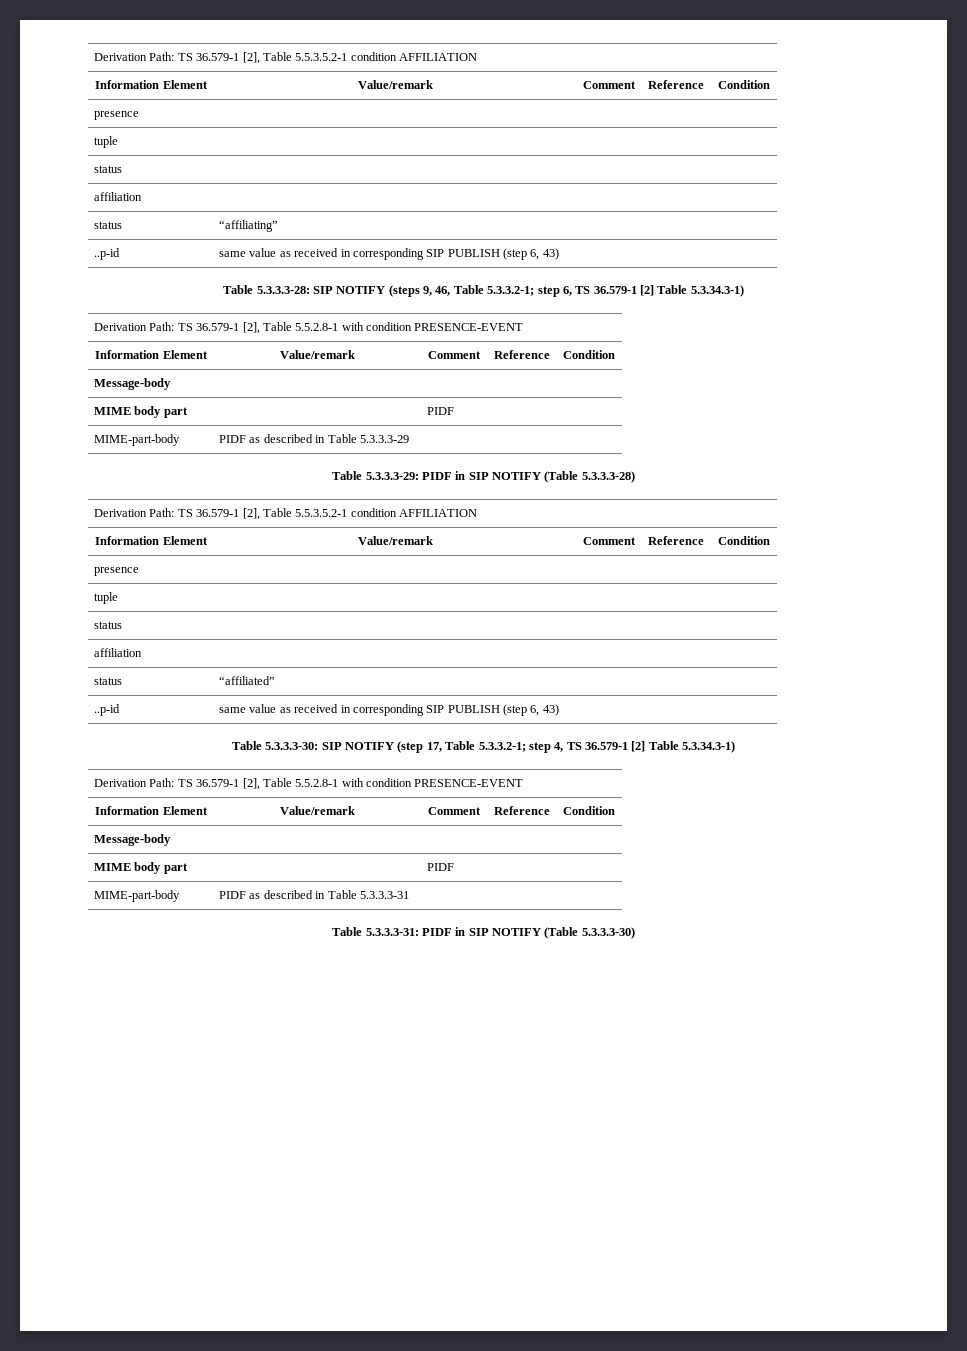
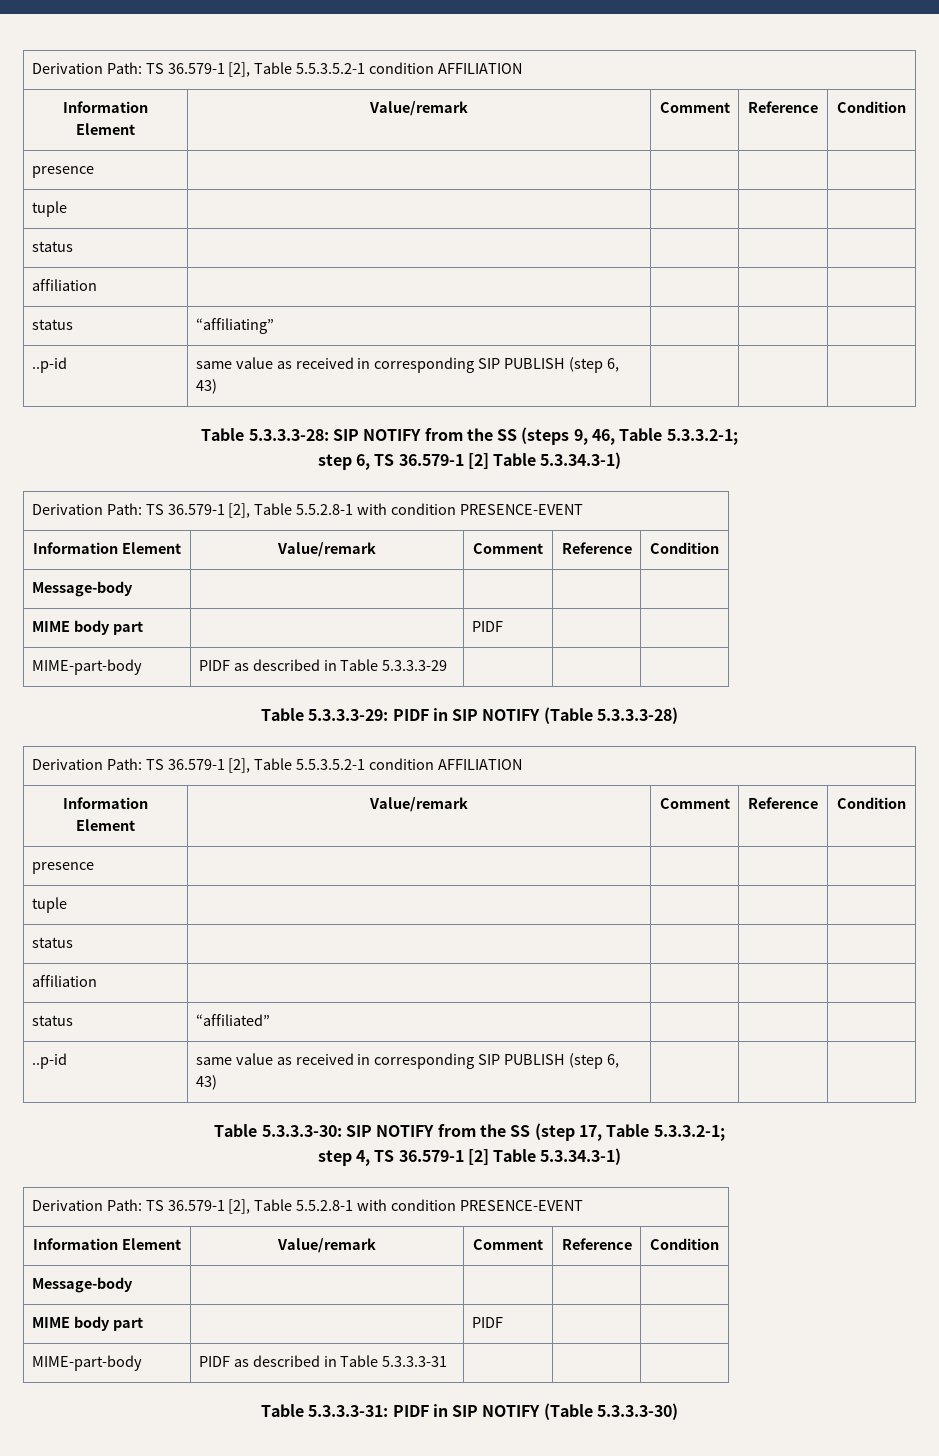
(386, 290) none -> [424,428,518,441] from the SS
(535, 291) none -> (738, 437) //
(394, 746) none -> [437,1124,531,1137] from the SS
(526, 747) none -> (725, 1133) //

